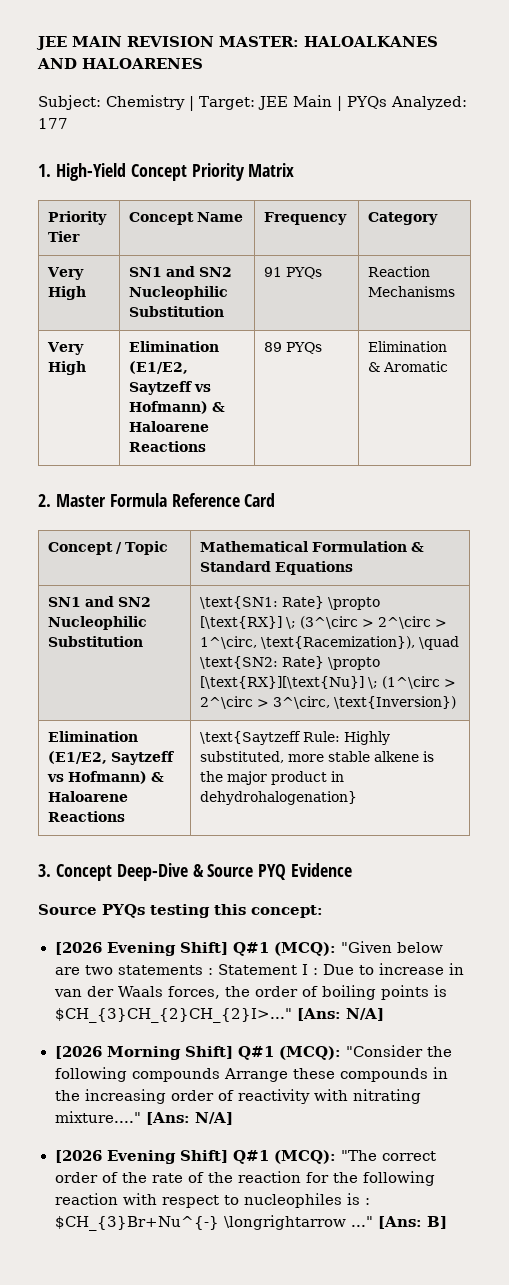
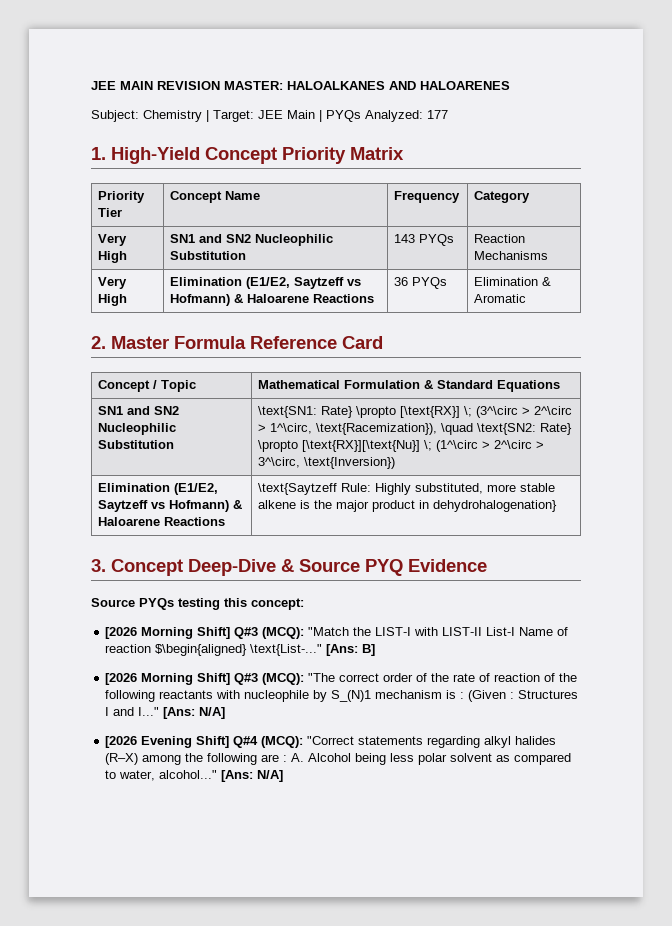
[264,267,283,277] 91 -> [394,234,416,243] 143
[264,342,283,352] 89 -> [394,277,409,286] 36
[106,941,443,956] [54,963,464,975] [53,985,448,1000] [54,1008,384,1023] [54,1045,452,1060] [54,1067,448,1082] [54,1089,421,1104] [54,1111,233,1125] [54,1150,269,1164] Evening Shift] Q#1 (MCQ): "Given below are two statements : Statement I : Due to increase in van der Waals forces, the order of boiling points is $CH_{3}CH_{2}CH_{2}I>..." [Ans: N/A] // [2026 Morning Shift] Q#1 (MCQ): "Consider the following compounds Arrange these compounds in the increasing order of reactivity with nitrating mixture...." [Ans: N/A] // [2026 Evening Shift] Q#1 -> [141,627,569,639] [105,644,376,656] [105,673,259,685] Morning Shift] Q#3 (MCQ): "Match the LIST-I with LIST-II List-I Name of reaction $\begin{aligned} \text{List-..." [Ans: B] // [2026 Morning Shift] Q#3
[207,1171,435,1186] [54,1193,370,1208] [54,1215,447,1231] the reaction for the following reaction with respect to nucleophiles is : $CH_{3}Br+Nu^{-} \longrightarrow ..." [Ans: B] -> [494,673,578,682] [105,690,579,702] [105,707,226,719] [105,736,557,748] [105,753,572,765] [105,770,284,782] reaction of the following reactants with nucleophile by S_(N)1 mechanism is : (Given : Structures I and I..." [Ans: N/A] // [2026 Evening Shift] Q#4 (MCQ): "Correct statements regarding alkyl halides (R–X) among the following are : A. Alcohol being less polar solvent as compared to water, alcohol..." [Ans: N/A]

